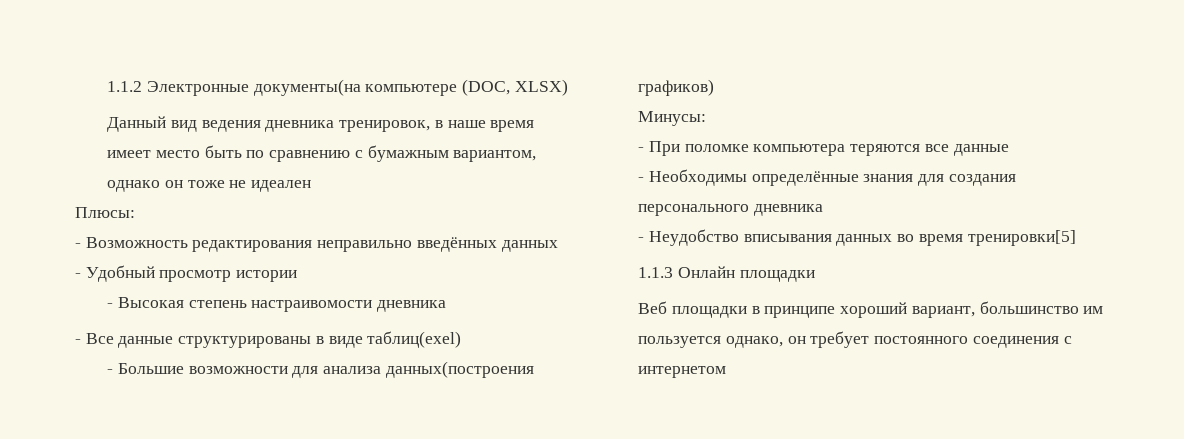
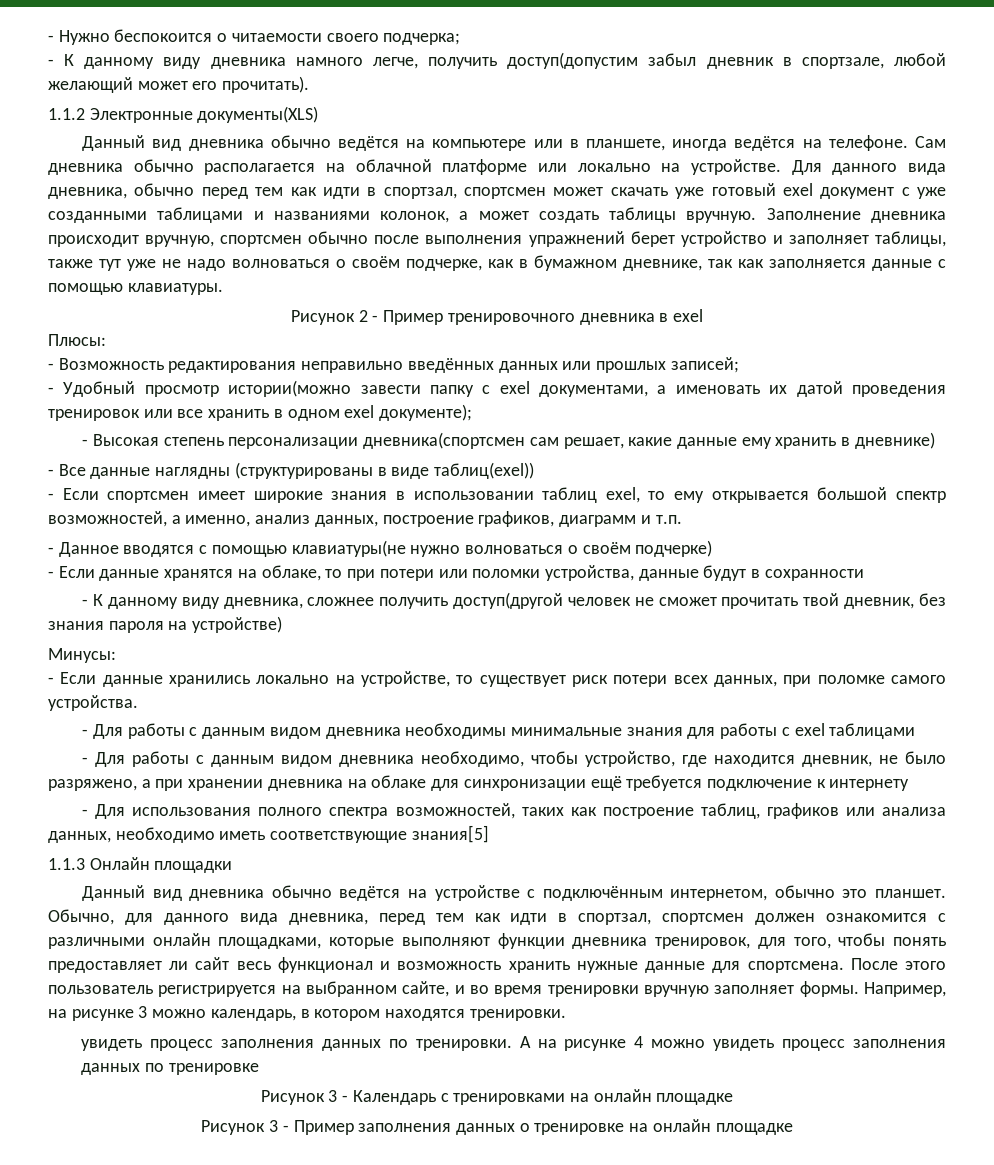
[107,79,568,96] [107,116,535,132] [107,145,537,162] [107,180,312,192] 1.1.2 Электронные документы(на компьютере (DOC, XLSX) // Данный вид ведения дневника тренировок, в наше время имеет место быть по сравнению с бумажным вариантом, однако он тоже не идеален -> [48,29,461,45] [48,52,947,69] [48,76,310,93] [48,106,319,123] [82,135,946,151] [48,159,946,175] [48,183,946,199] [48,207,946,223] [48,231,947,247] [48,255,946,271] [48,283,223,295] [290,309,704,325] - Нужно беспокоится о читаемости своего подчерка; // - К данному виду дневника намного легче, получить доступ(допустим забыл дневник в спортзале, любой желающий может его прочитать). // 1.1.2 Электронные документы(XLS) // Данный вид дневника обычно ведётся на компьютере или в планшете, иногда ведётся на телефоне. Сам дневника обычно располагается на облачной платформе или локально на устройстве. Для данного вида дневника, обычно перед тем как идти в спортзал, спортсмен может скачать уже готовый exel документ с уже созданными таблицами и названиями колонок, а может создать таблицы вручную. Заполнение дневника происходит вручную, спортсмен обычно после выполнения упражнений берет устройство и заполняет таблицы, также тут уже не надо волноваться о своём подчерке, как в бумажном дневнике, так как заполняется данные с помощью клавиатуры. // Рисунок 2 - Пример тренировочного дневника в exel
(558, 246) none -> [562,357,739,373] или прошлых записей;
[236,270,298,282] [107,297,447,312] истории // - Высокая степень настраивомости дневника -> [228,380,947,397] [48,404,473,421] [82,432,935,449] истории(можно завести папку с exel документами, а именовать их датой проведения тренировок или все хранить в одном exel документе); // - Высокая степень персонализации дневника(спортсмен сам решает, какие данные ему хранить в дневнике)
[178,336,312,348] структурированы -> [155,462,373,479] наглядны (структурированы
[367,331,462,348] [107,361,534,378] [638,79,715,96] [638,111,707,126] [638,141,1009,156] [638,169,1016,186] [638,204,823,216] [638,229,1076,246] [638,266,815,282] [638,301,1104,318] [638,331,1072,348] [638,366,727,378] таблиц(exel) // - Большие возможности для анализа данных(построения графиков) // Минусы: // - При поломке компьютера теряются все данные // - Необходимы определённые знания для создания персонального дневника // - Неудобство вписывания данных во время тренировки[5] // 1.1.3 Онлайн площадки // Веб площадки в принципе хороший вариант, большинство им пользуется однако, он требует постоянного соединения с интернетом -> [434,462,535,479] [48,487,946,503] [48,511,682,527] [48,540,713,557] [48,565,864,581] [82,592,946,609] [48,616,283,633] [48,648,116,663] [48,671,947,687] [48,695,138,711] [82,723,916,739] [82,751,947,767] [48,775,910,791] [82,803,946,819] [48,825,489,843] [48,857,233,873] [82,885,946,901] [48,909,947,925] [48,933,947,949] [48,957,947,973] [48,981,946,997] [48,1006,566,1021] [81,1036,946,1051] [81,1063,259,1075] [260,1089,734,1105] [201,1119,793,1135] таблиц(exel)) // - Если спортсмен имеет широкие знания в использовании таблиц exel, то ему открывается большой спектр возможностей, а именно, анализ данных, построение графиков, диаграмм и т.п. // - Данное вводятся с помощью клавиатуры(не нужно волноваться о своём подчерке) // - Если данные хранятся на облаке, то при потери или поломки устройства, данные будут в сохранности // - К данному виду дневника, сложнее получить доступ(другой человек не сможет прочитать твой дневник, без знания пароля на устройстве) // Минусы: // - Если данные хранились локально на устройстве, то существует риск потери всех данных, при поломке самого устройства. // - Для работы с данным видом дневника необходимы минимальные знания для работы с exel таблицами // - Для работы с данным видом дневника необходимо, чтобы устройство, где находится дневник, не было разряжено, а при хранении дневника на облаке для синхронизации ещё требуется подключение к интернету // - Для использования полного спектра возможностей, таких как построение таблиц, графиков или анализа данных, необходимо иметь соответствующие знания[5] // 1.1.3 Онлайн площадки // Данный вид дневника обычно ведётся на устройстве с подключённым интернетом, обычно это планшет. Обычно, для данного вида дневника, перед тем как идти в спортзал, спортсмен должен ознакомится с различными онлайн площадками, которые выполняют функции дневника тренировок, для того, чтобы понять предоставляет ли сайт весь функционал и возможность хранить нужные данные для спортсмена. После этого пользователь регистрируется на выбранном сайте, и во время тренировки вручную заполняет формы. Например, на рисунке 3 можно календарь, в котором находятся тренировки. // увидеть процесс заполнения данных по тренировки. А на рисунке 4 можно увидеть процесс заполнения данных по тренировке // Рисунок 3 - Календарь с тренировками на онлайн площадке // Рисунок 3 - Пример заполнения данных о тренировке на онлайн площадке

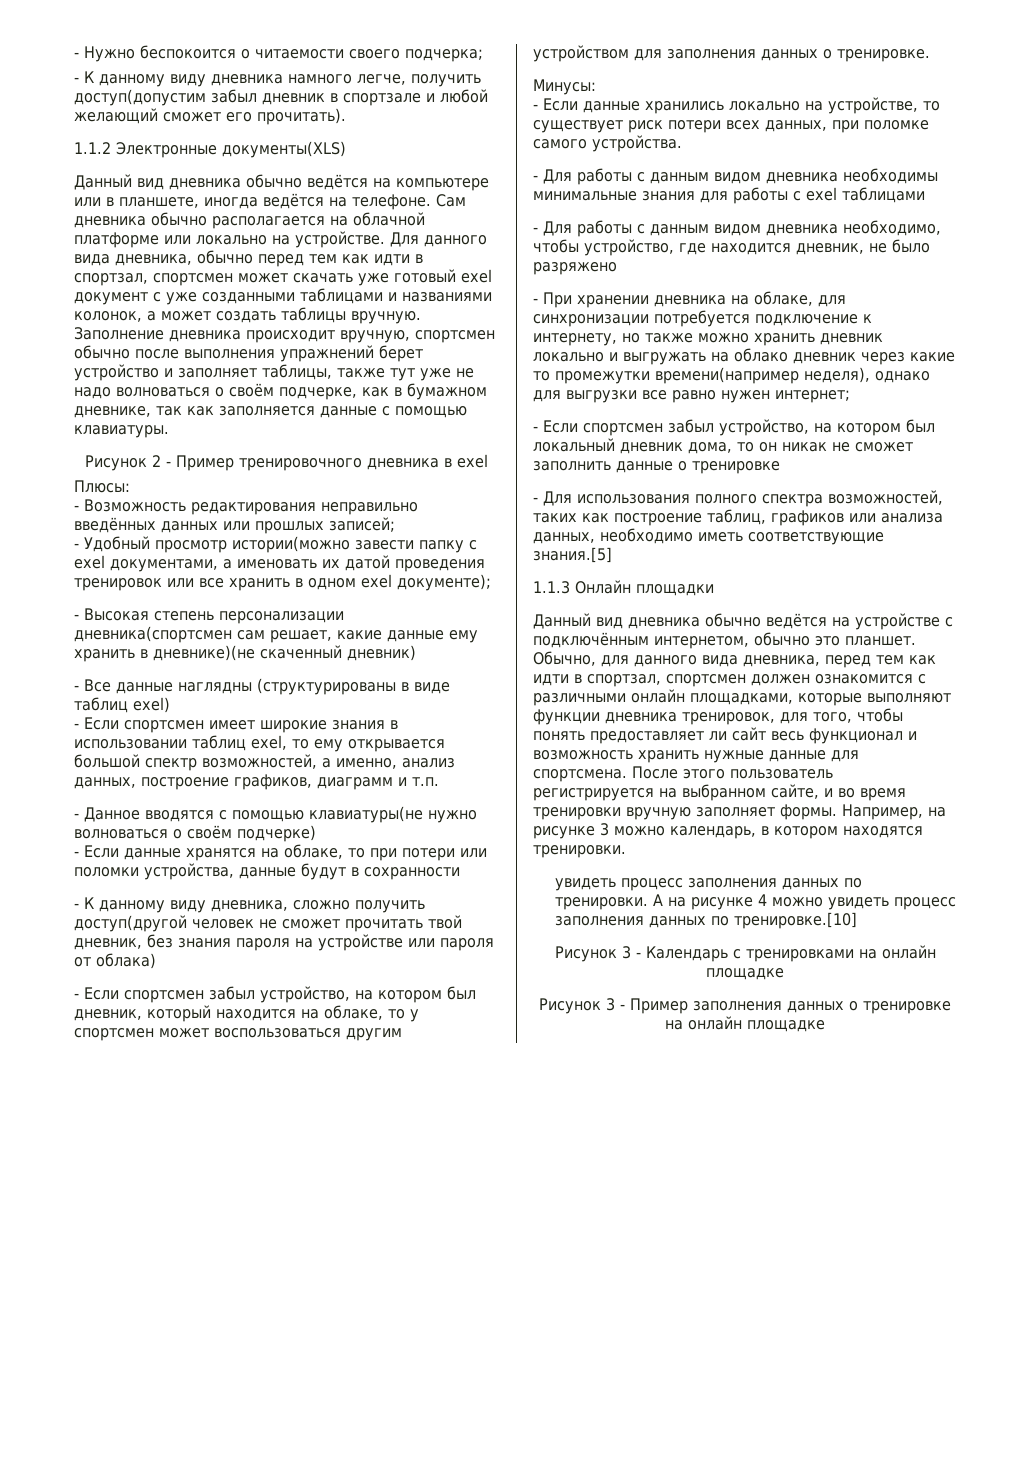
[801,57,884,69] спортзале, -> [343,93,435,106] спортзале и
[137,81,188,90] может -> [163,112,221,122] сможет
[854,432,935,449] дневнике) -> [153,645,416,661] дневнике)(не скаченный дневник)
[434,462,535,479] таблиц(exel)) -> [74,697,170,713] таблиц exel)
[307,597,375,606] сложнее -> [293,900,350,910] сложно
[192,616,283,633] устройстве) -> [318,934,494,951] [74,953,156,969] [74,986,476,1003] [74,1005,419,1022] [74,1028,402,1041] [533,45,930,62] устройстве или пароля от облака) // - Если спортсмен забыл устройство, на котором был дневник, который находится на облаке, то у спортсмен может воспользоваться другим устройством для заполнения данных о тренировке.
[48,779,184,791] разряжено, а при -> [533,262,617,275] [533,292,572,308] разряжено // - При
[371,775,427,788] облаке -> [754,291,813,306] облаке,
[590,775,910,791] ещё требуется подключение к интернету -> [654,310,872,327] [533,333,883,346] [533,348,955,365] [533,367,930,384] [533,390,850,403] [533,419,935,436] [533,438,913,454] [533,461,780,474] потребуется подключение к интернету, но также можно хранить дневник локально и выгружать на облако дневник через какие то промежутки времени(например неделя), однако для выгрузки все равно нужен интернет; // - Если спортсмен забыл устройство, на котором был локальный дневник дома, то он никак не сможет заполнить данные о тренировке
[411,825,489,843] знания[5] -> [533,547,612,563] знания.[5]
[168,1063,259,1075] тренировке -> [733,912,857,929] тренировке.[10]

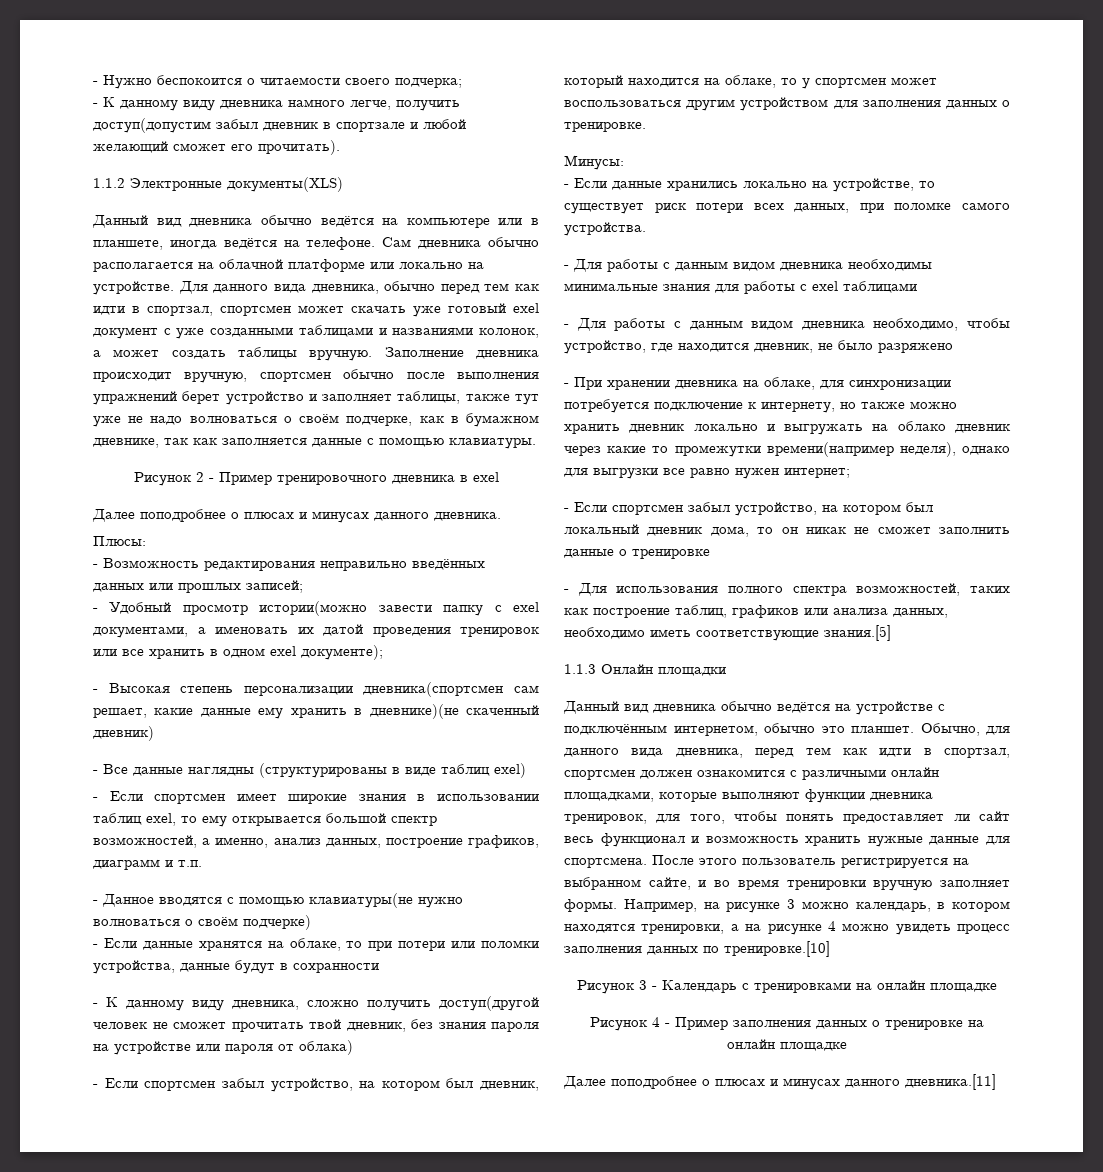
(488, 461) none -> [92,509,501,523] // Далее поподробнее о плюсах и минусах данного дневника.
[533,845,626,858] [554,878,862,891] [554,894,663,910] тренировки. // увидеть процесс заполнения данных по тренировки. А -> [641,924,739,934] тренировки, а
[606,998,615,1011] 3 -> [652,1017,660,1027] 4
(825, 1026) none -> [563,1074,996,1090] // Далее поподробнее о плюсах и минусах данного дневника.[11]

